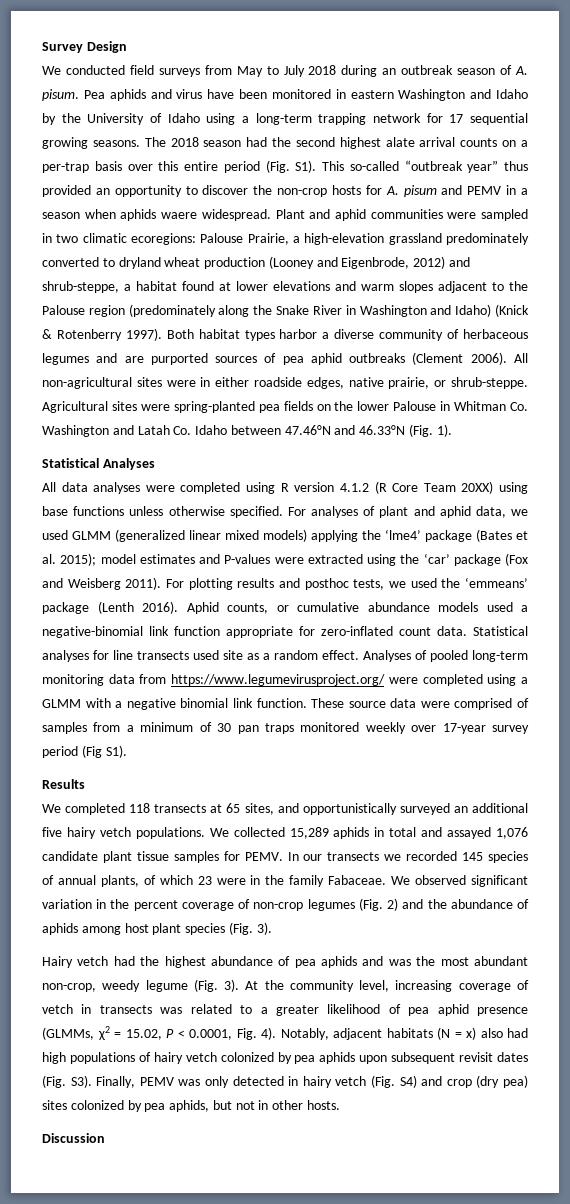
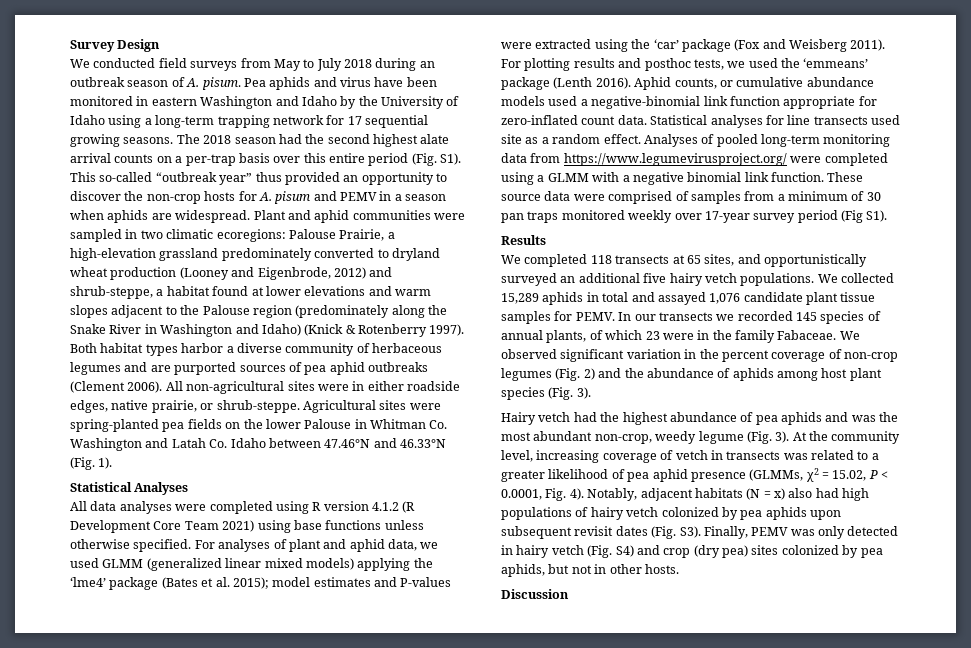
[161,212,198,219] waere -> [151,213,172,220] are
(387, 487) none -> [70,520,151,533] Development
[461,481,494,494] 20XX) -> [222,520,255,532] 2021)

